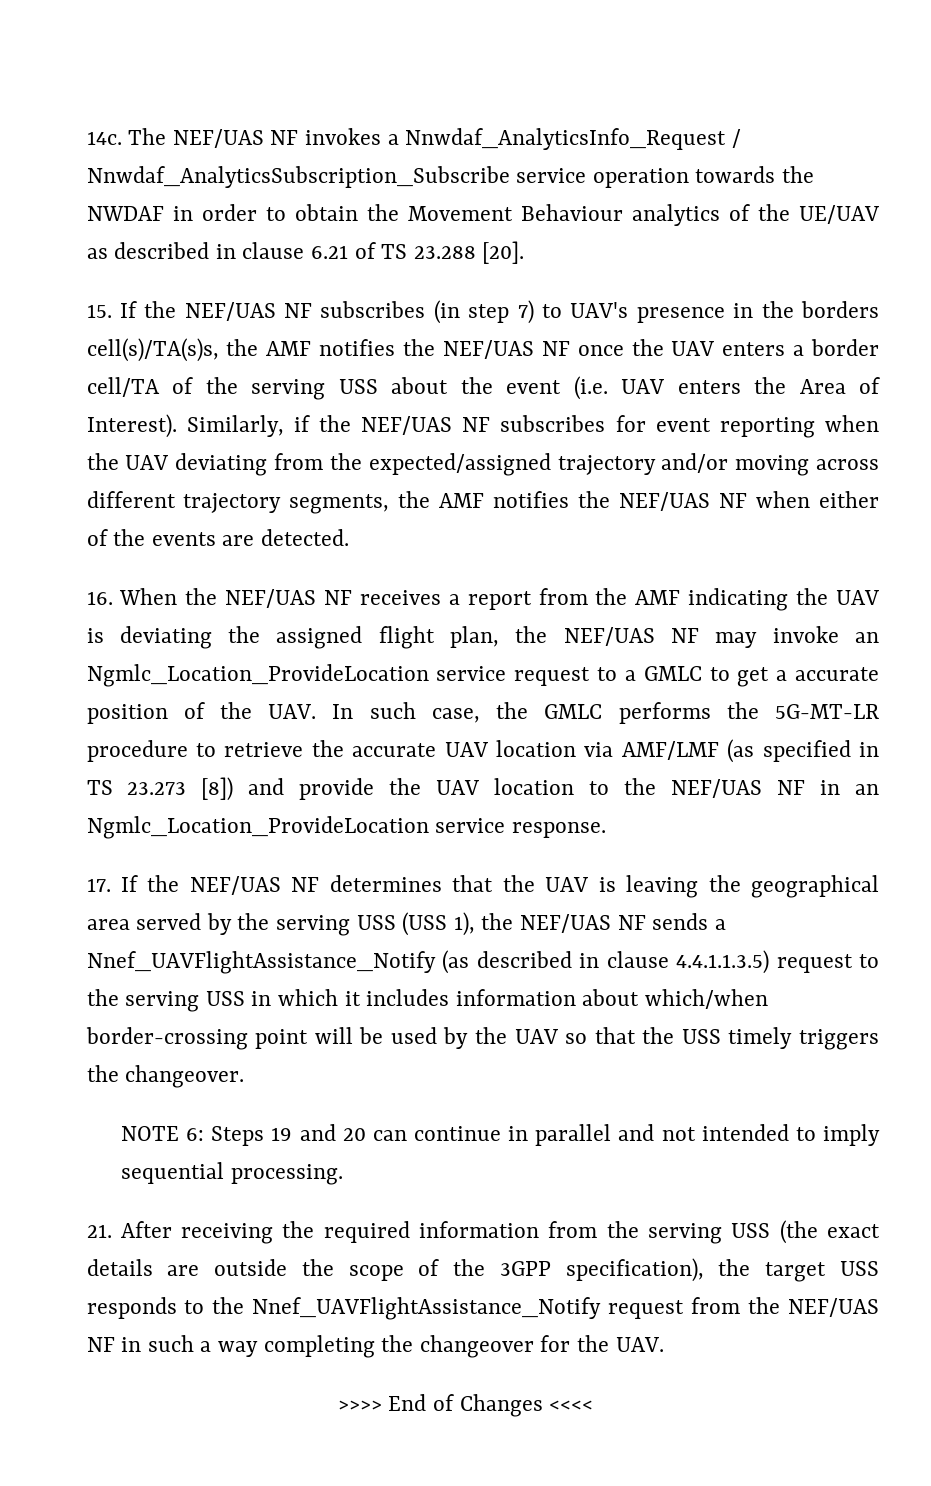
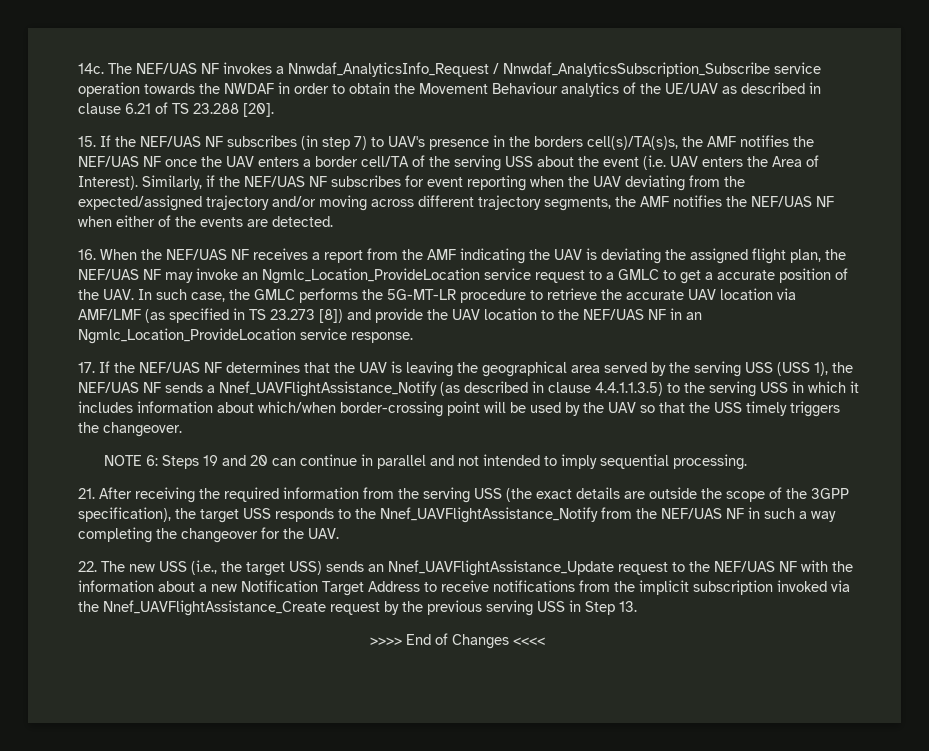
[776,954,853,973] request -> (664, 389) none
[608,1300,685,1319] request -> (599, 515) none
(664, 1344) none -> [78,560,854,576] [78,580,851,596] [78,600,638,616] // 22. The new USS (i.e., the target USS) sends an Nnef_UAVFlightAssistance_Update request to the NEF/UAS NF with the information about a new Notification Target Address to receive notifications from the implicit subscription invoked via the Nnef_UAVFlightAssistance_Create request by the previous serving USS in Step 13.

